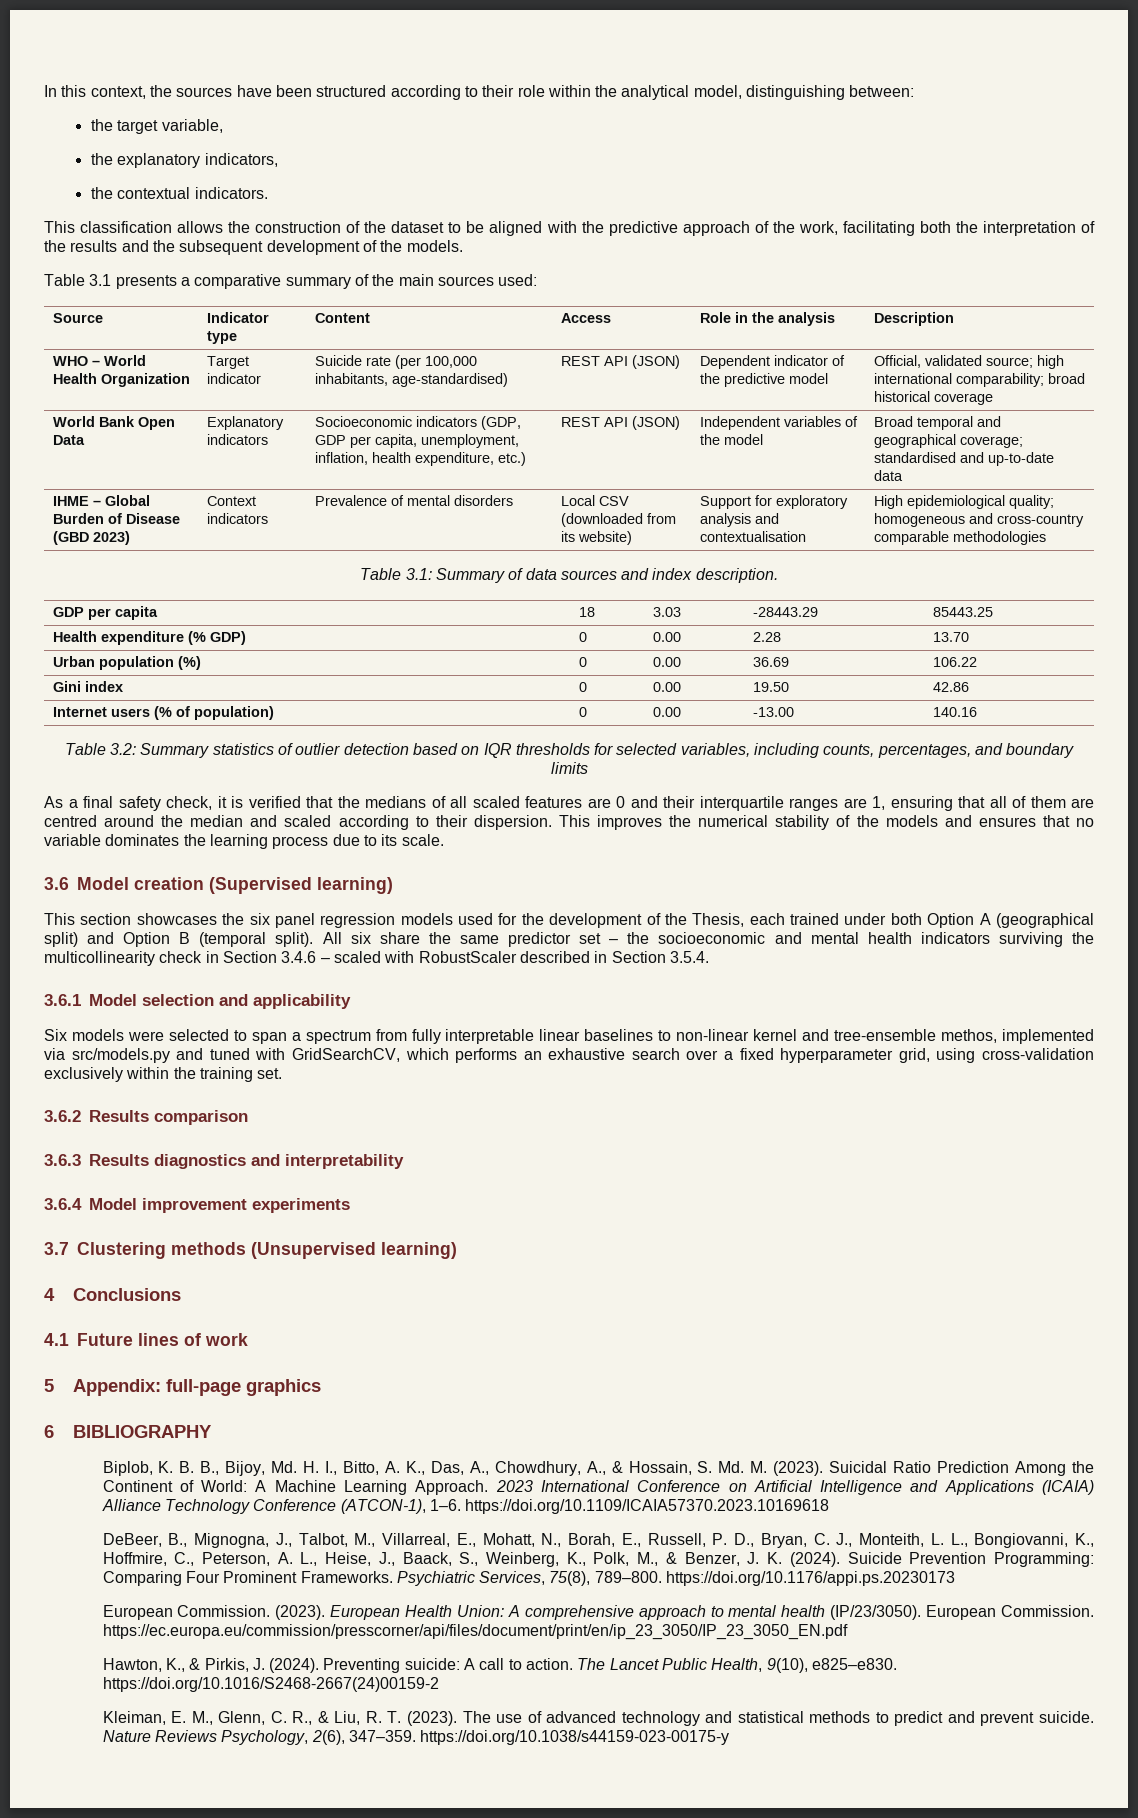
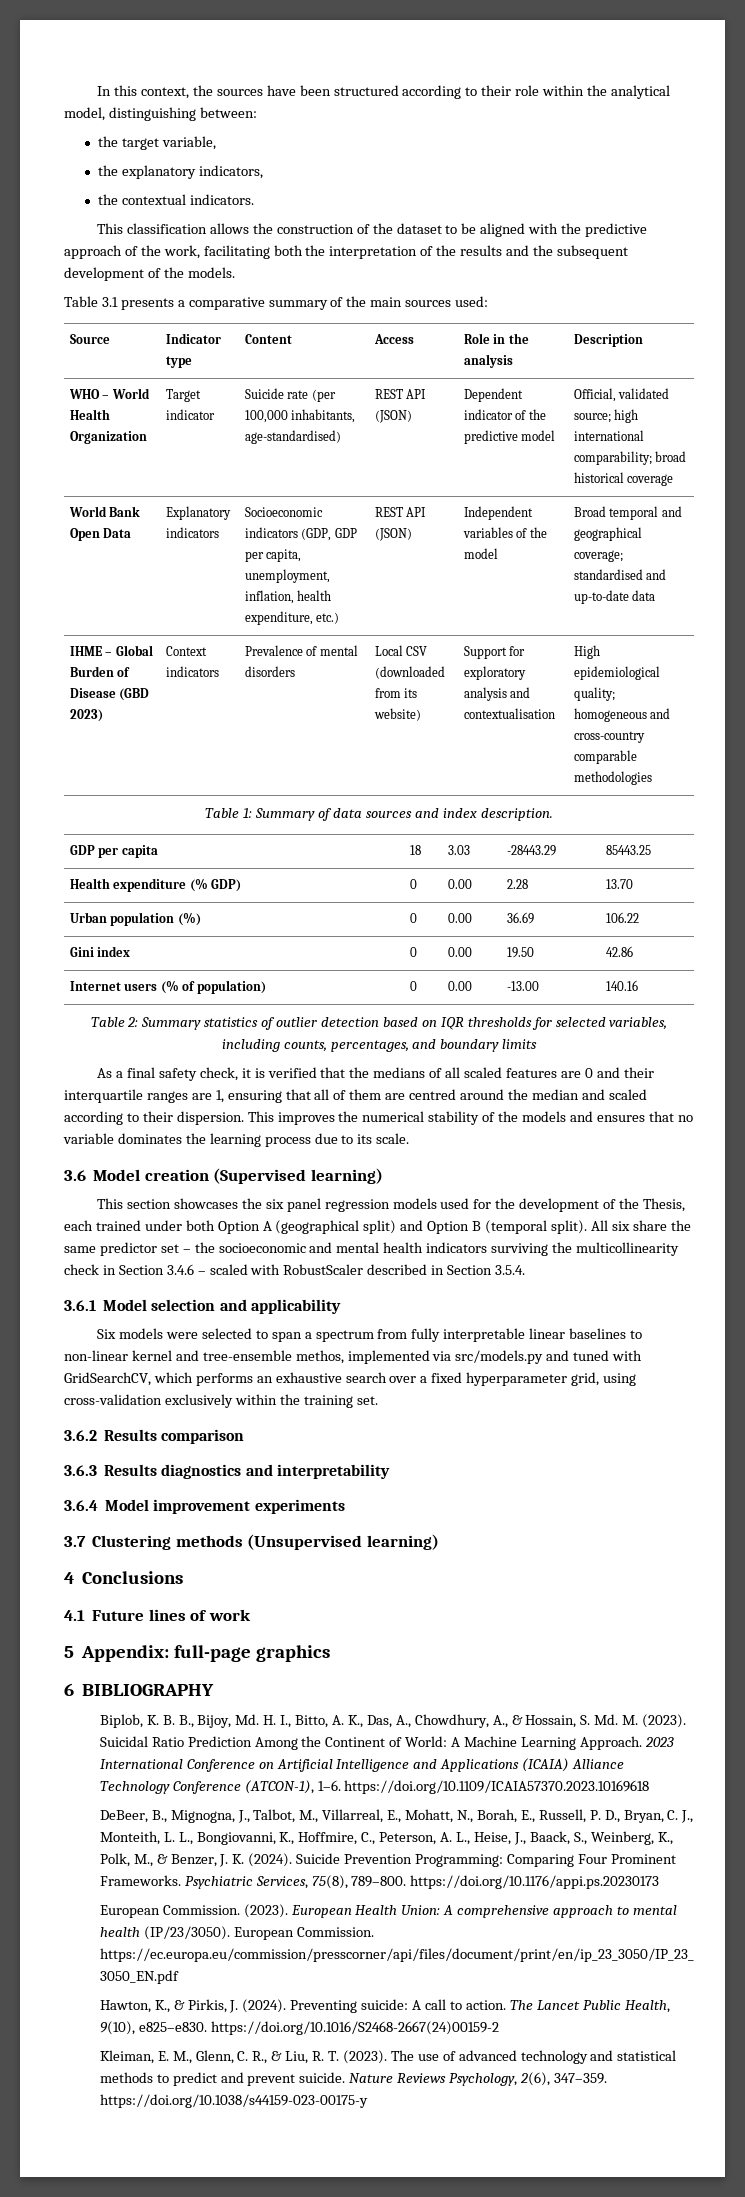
[405,568,432,580] 3.1: -> [243,808,253,818] 1:
[109,743,136,755] 3.2: -> [127,1017,139,1027] 2:

